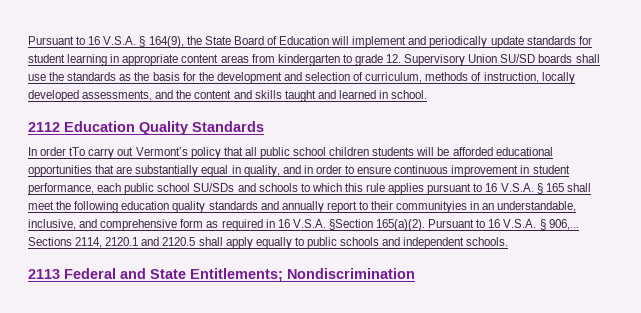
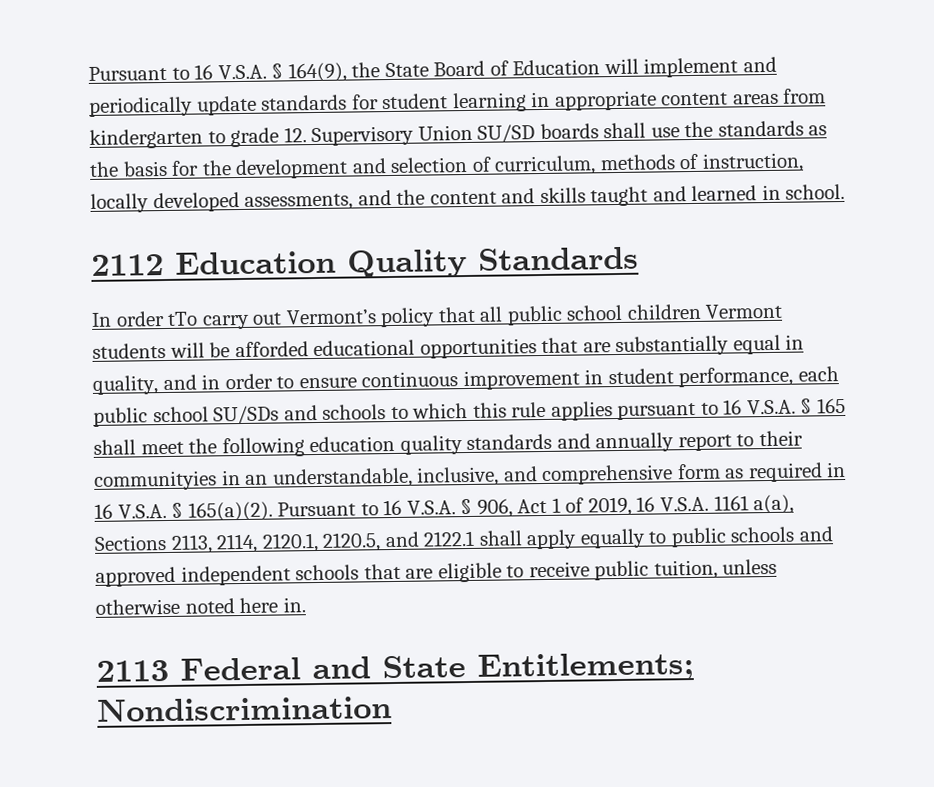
(370, 151) none -> [705,303,784,319] Vermont
[328,219,373,230] §Section -> [171,502,184,518] §
[548,219,579,230] [28,237,196,248] 906,... Sections 2114, 2120.1 and 2120.5 -> [476,494,795,518] [94,530,476,554] 906, Act 1 of 2019, 16 V.S.A. 1161 a(a), Sections 2113, 2114, 2120.1, 2120.5, and 2122.1
[403,237,509,249] independent schools. -> [95,558,778,587] [95,597,306,615] approved independent schools that are eligible to receive public tuition, unless otherwise noted here in.

